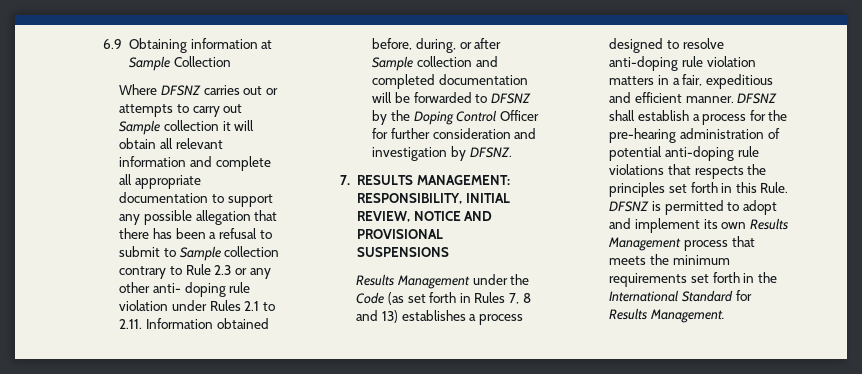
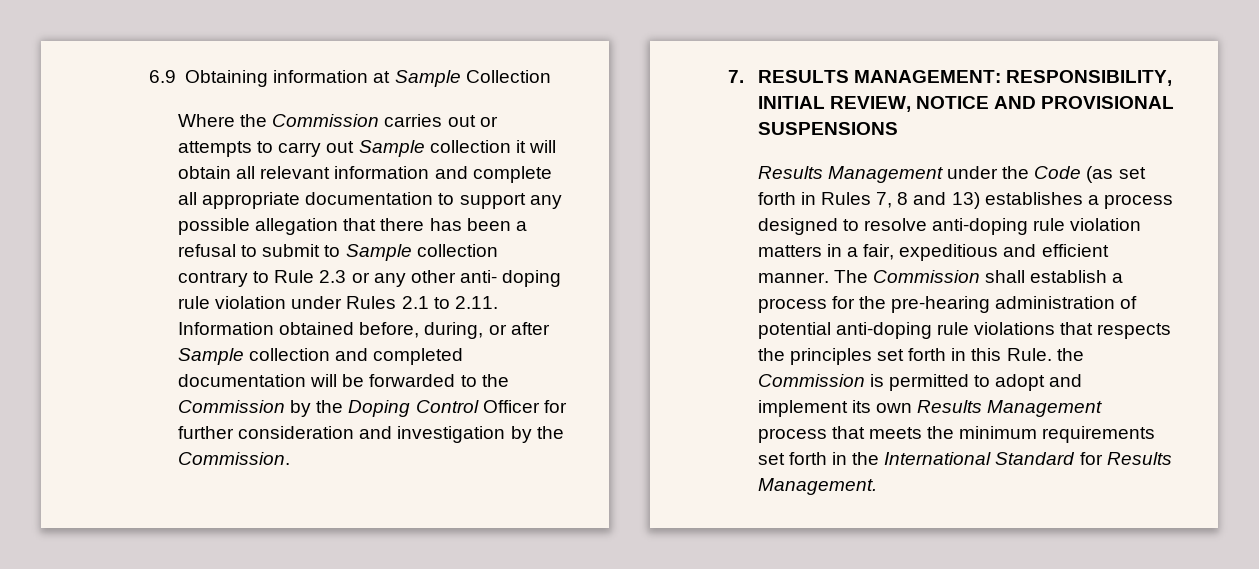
[160,85,201,96] DFSNZ -> [240,114,380,127] the Commission
[490,93,531,104] DFSNZ -> [481,374,509,387] [178,400,286,413] the Commission
[469,147,512,158] DFSNZ. -> [536,426,564,439] [178,452,291,465] the Commission.
[737,93,778,104] DFSNZ -> [833,270,980,283] The Commission
[609,201,650,212] DFSNZ -> [1056,348,1084,361] [757,374,865,387] the Commission

